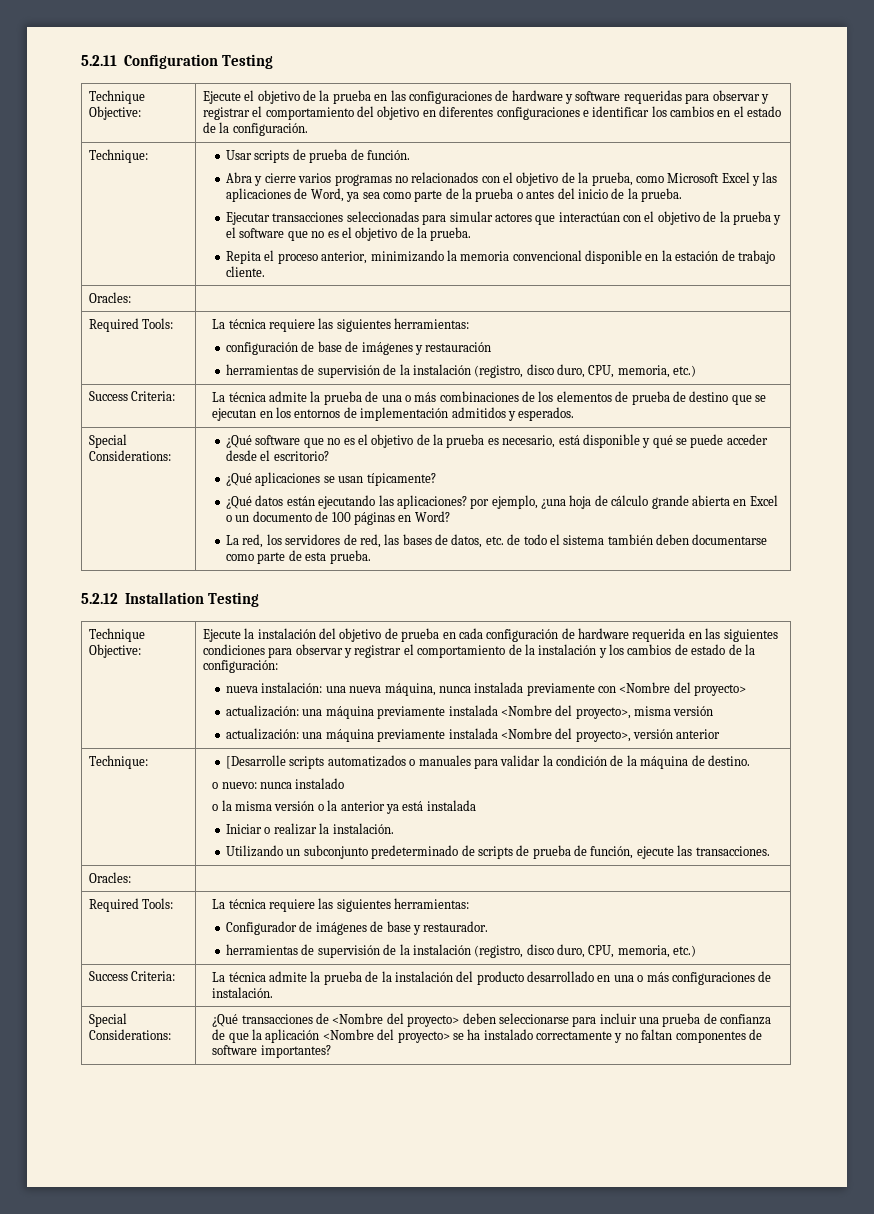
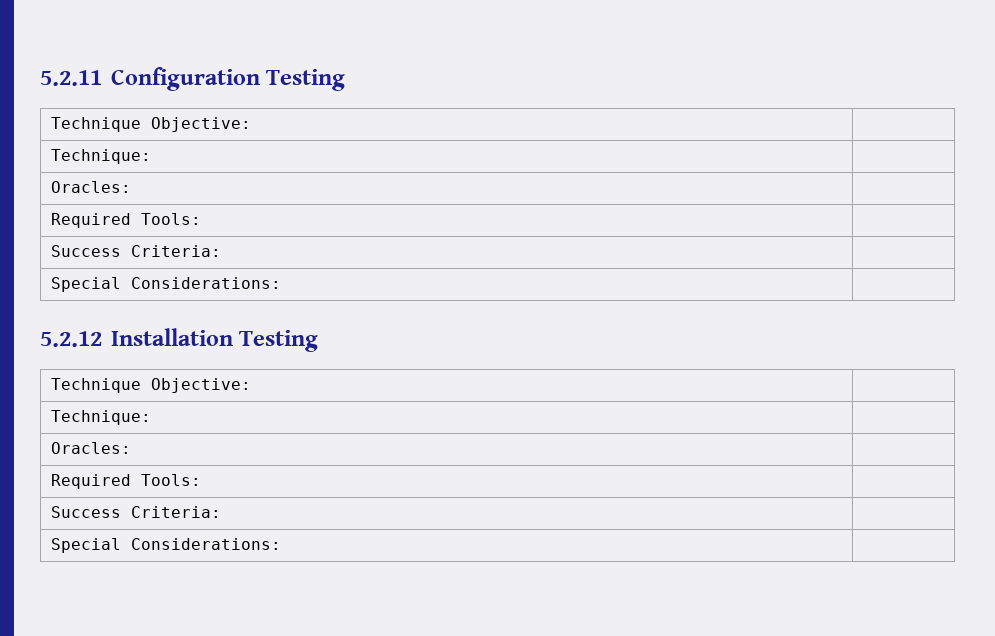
[202,90,769,104] [202,106,782,120] [202,122,308,136] [88,149,148,163] [226,149,410,163] [226,172,778,186] [226,188,683,202] [226,211,782,225] [226,227,472,241] [226,250,775,264] [226,266,266,277] [88,292,131,303] [88,318,174,332] [212,318,470,332] [226,341,492,355] [226,364,697,378] [88,391,176,401] [212,391,767,405] [212,407,575,421] [88,434,127,448] [88,450,171,461] [226,434,768,448] [226,450,329,461] [226,472,436,486] [226,495,778,509] [226,511,450,525] [226,534,768,548] [226,550,371,564] Ejecute el objetivo de la prueba en las configuraciones de hardware y software requeridas para observar y registrar el comportamiento del objetivo en diferentes configuraciones e identificar los cambios en el estado de la configuración. // Technique: | Usar scripts de prueba de función. // Abra y cierre varios programas no relacionados con el objetivo de la prueba, como Microsoft Excel y las aplicaciones de Word, ya sea como parte de la prueba o antes del inicio de la prueba. // Ejecutar transacciones seleccionadas para simular actores que interactúan con el objetivo de la prueba y el software que no es el objetivo de la prueba. // Repita el proceso anterior, minimizando la memoria convencional disponible en la estación de trabajo cliente. // Oracles: | // Required Tools: | La técnica requiere las siguientes herramientas: // configuración de base de imágenes y restauración // herramientas de supervisión de la instalación (registro, disco duro, CPU, memoria, etc.) // Success Criteria: | La técnica admite la prueba de una o más combinaciones de los elementos de prueba de destino que se ejecutan en los entornos de implementación admitidos y esperados. // Special Considerations: | ¿Qué software que no es el objetivo de la prueba es necesario, está disponible y qué se puede acceder desde el escritorio? // ¿Qué aplicaciones se usan típicamente? // ¿Qué datos están ejecutando las aplicaciones? por ejemplo, ¿una hoja de cálculo grande abierta en Excel o un documento de 100 páginas en Word? // La red, los servidores de red, las bases de datos, etc. de todo el sistema también deben documentarse como parte de esta prueba. -> [50,149,151,164] [50,181,131,193] [50,213,201,228] [50,245,221,257] [50,277,281,292] // Technique: | // Oracles: | // Required Tools: | // Success Criteria: | // Special Considerations: |
[202,628,778,642] [202,644,755,658] [202,660,278,673] [226,682,747,696] [226,705,714,719] [226,728,721,742] [88,755,148,769] [226,755,750,769] [212,778,345,789] [212,800,476,814] [226,823,394,835] [226,845,770,859] [88,872,131,883] [88,898,174,912] [212,898,470,912] [226,921,489,935] [226,944,697,958] [88,971,176,981] [212,971,772,985] [212,987,274,998] [88,1013,127,1027] [88,1029,171,1040] [212,1013,772,1027] [212,1029,762,1043] [212,1045,331,1058] Ejecute la instalación del objetivo de prueba en cada configuración de hardware requerida en las siguientes condiciones para observar y registrar el comportamiento de la instalación y los cambios de estado de la configuración: // nueva instalación: una nueva máquina, nunca instalada previamente con <Nombre del proyecto> // actualización: una máquina previamente instalada <Nombre del proyecto>, misma versión // actualización: una máquina previamente instalada <Nombre del proyecto>, versión anterior // Technique: | [Desarrolle scripts automatizados o manuales para validar la condición de la máquina de destino. // o nuevo: nunca instalado // o la misma versión o la anterior ya está instalada // Iniciar o realizar la instalación. // Utilizando un subconjunto predeterminado de scripts de prueba de función, ejecute las transacciones. // Oracles: | // Required Tools: | La técnica requiere las siguientes herramientas: // Configurador de imágenes de base y restaurador. // herramientas de supervisión de la instalación (registro, disco duro, CPU, memoria, etc.) // Success Criteria: | La técnica admite la prueba de la instalación del producto desarrollado en una o más configuraciones de instalación. // Special Considerations: | ¿Qué transacciones de <Nombre del proyecto> deben seleccionarse para incluir una prueba de confianza de que la aplicación <Nombre del proyecto> se ha instalado correctamente y no faltan componentes de software importantes? -> [50,410,151,425] [50,442,131,454] [50,474,201,489] [50,506,221,518] [50,538,281,553] // Technique: | // Oracles: | // Required Tools: | // Success Criteria: | // Special Considerations: |

